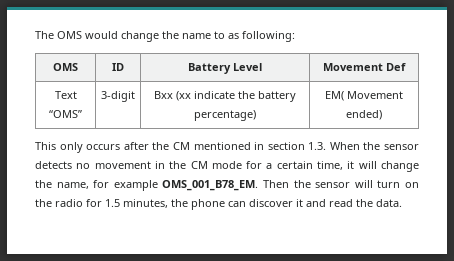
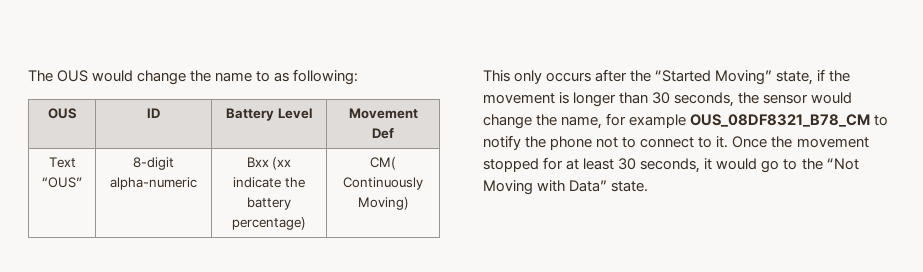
[57,31,82,39] OMS -> [57,70,89,82] OUS
[53,63,78,71] OMS -> [47,108,77,119] OUS
[49,110,82,118] [101,91,135,102] “OMS” | 3-digit -> [42,177,82,188] [133,157,174,170] [110,177,197,190] “OUS” | 8-digit alpha-numeric
[325,91,403,101] [346,110,382,120] EM( Movement ended) -> [370,157,396,170] [343,177,423,190] [357,197,409,210] CM( Continuously Moving)
[172,142,419,150] [35,161,377,170] CM mentioned in section 1.3. When the sensor detects no movement in the CM mode for a certain time, it will -> [655,69,851,85] [483,92,853,107] “Started Moving” state, if the movement is longer than 30 seconds, the sensor would
[162,180,420,191] [35,199,402,210] OMS_001_B78_EM. Then the sensor will turn on the radio for 1.5 minutes, the phone can discover it and read the data. -> [690,114,889,127] [483,135,869,150] [483,157,859,173] [483,180,649,195] OUS_08DF8321_B78_CM to notify the phone not to connect to it. Once the movement stopped for at least 30 seconds, it would go to the “Not Moving with Data” state.

